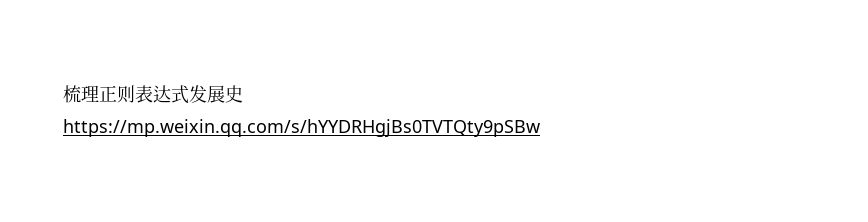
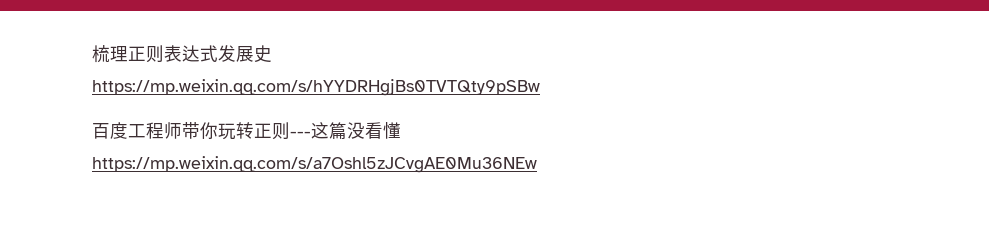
(540, 128) none -> [92,122,401,140] [92,156,537,173] // 百度工程师带你玩转正则---这篇没看懂 // https://mp.weixin.qq.com/s/a7Oshl5zJCvgAE0Mu36NEw

